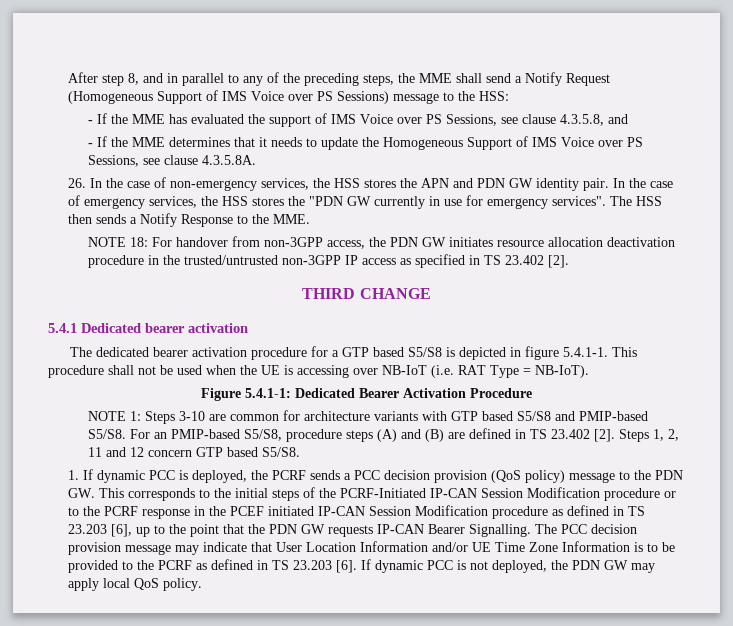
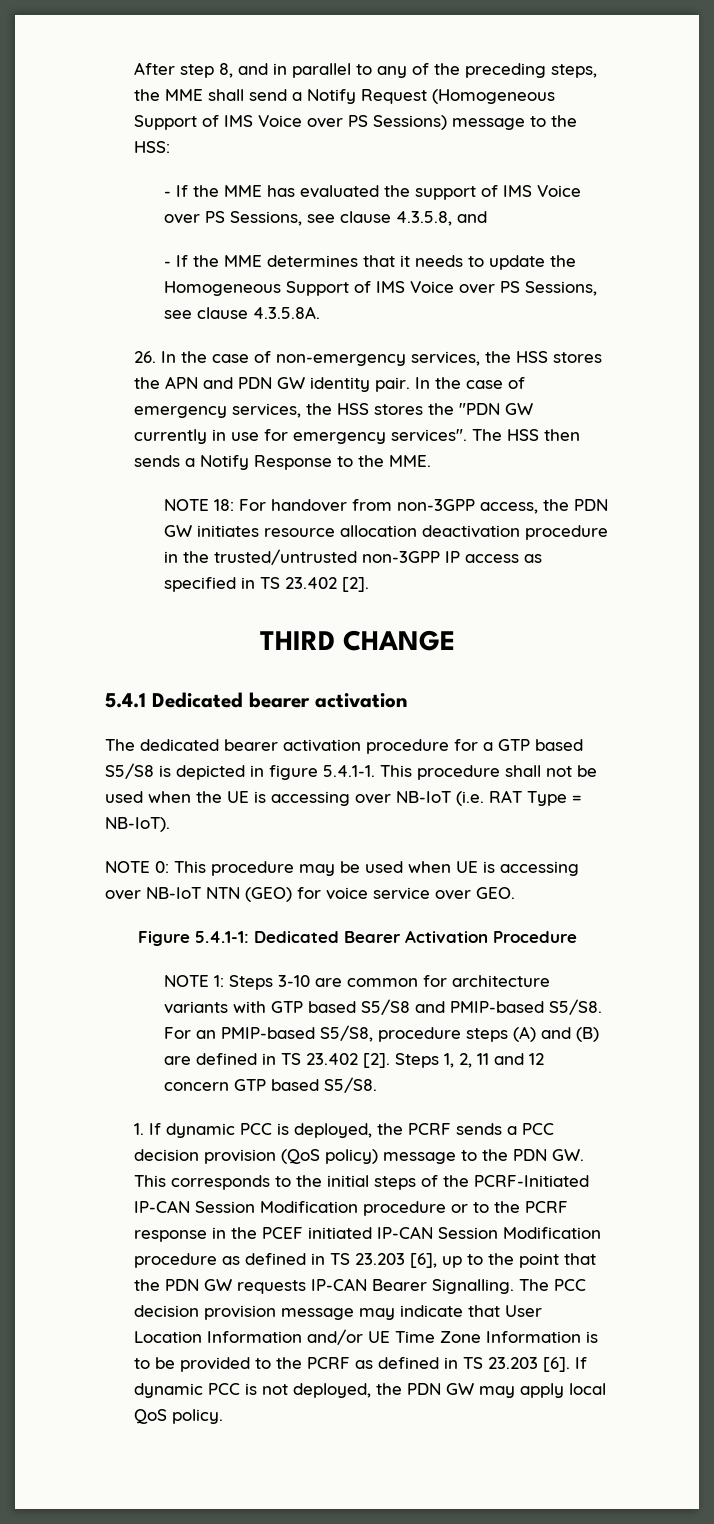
(589, 371) none -> [105,861,579,876] [105,887,515,902] // NOTE 0: This procedure may be used when UE is accessing over NB-IoT NTN (GEO) for voice service over GEO.

